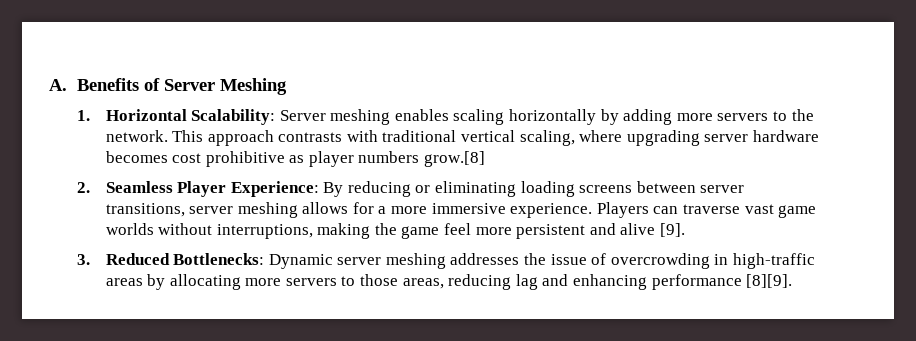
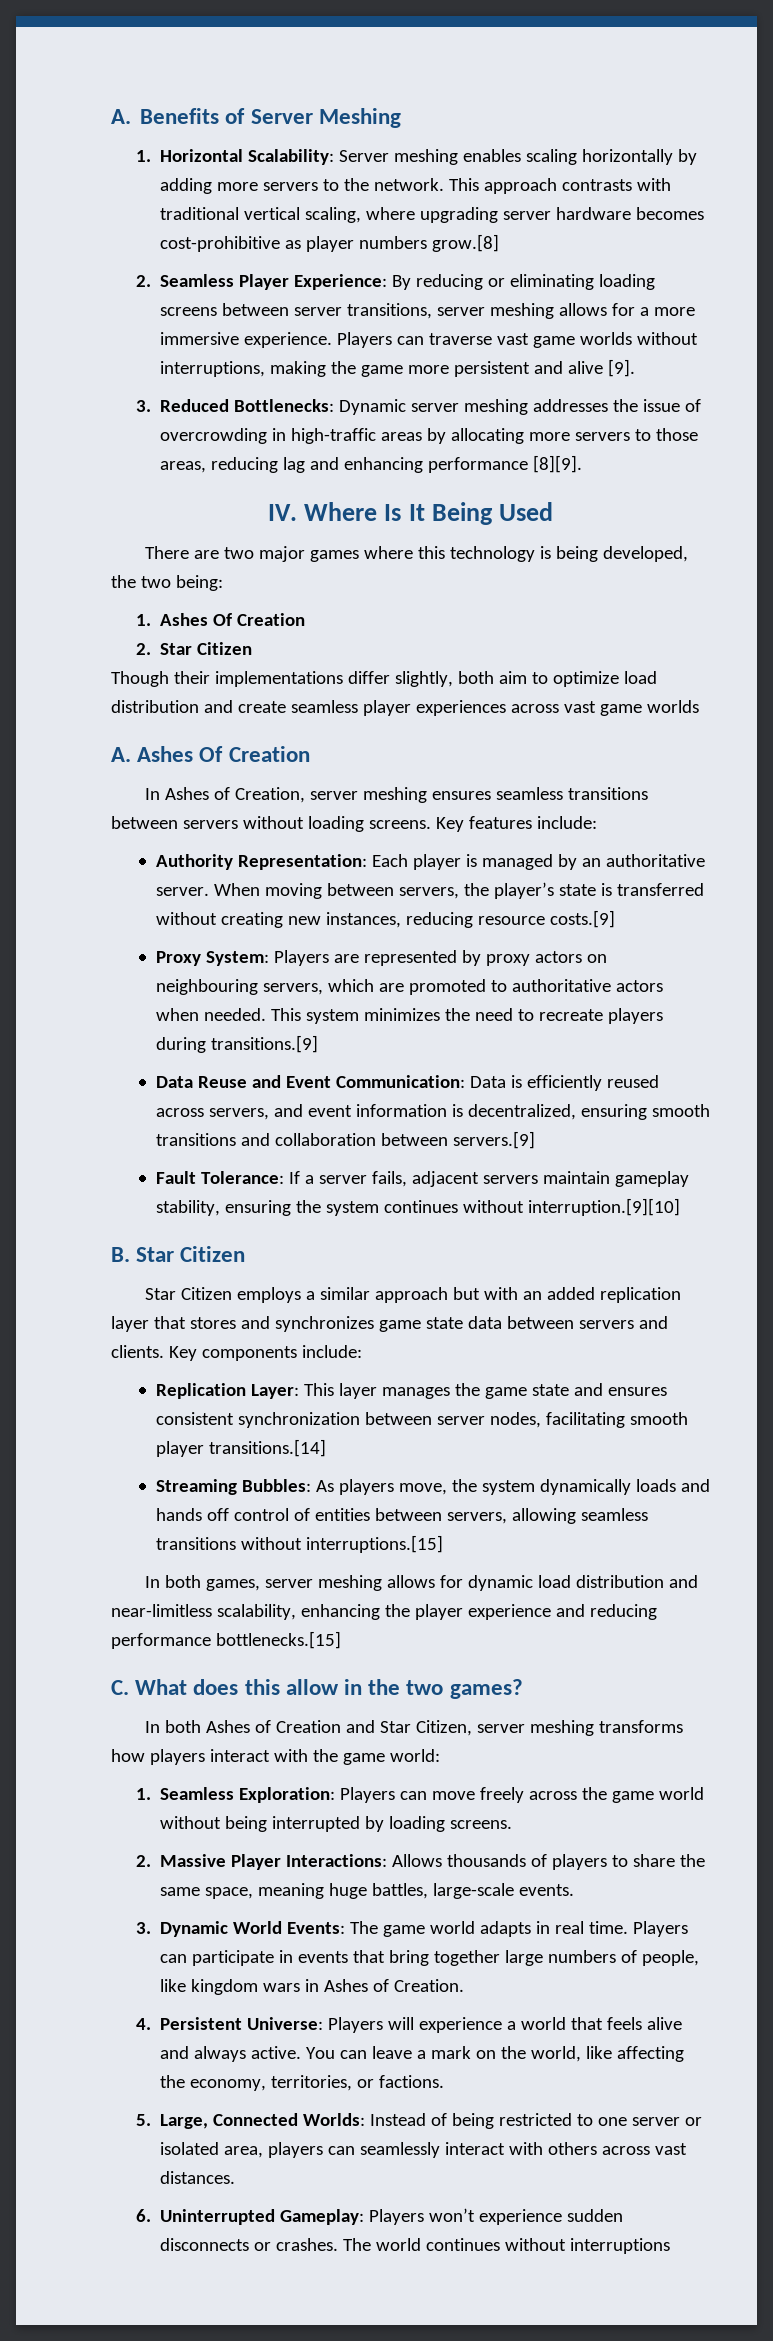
[172,151,285,167] cost prohibitive -> [160,236,281,252] cost-prohibitive
[444,223,472,235] feel -> (404, 371) none
(793, 281) none -> [268,502,553,525] [144,546,688,562] [111,575,223,591] [135,613,306,626] [135,642,253,655] [111,671,657,687] [111,700,699,716] [111,746,310,762] [144,787,648,803] [111,816,597,832] [156,854,705,870] [156,882,704,899] [156,910,615,928] [156,950,607,966] [156,979,663,995] [156,1008,663,1024] [156,1035,319,1053] [156,1075,659,1091] [156,1104,710,1120] [156,1131,535,1149] [156,1171,689,1187] [156,1198,680,1216] [111,1246,246,1262] [144,1287,681,1303] [111,1316,668,1332] [111,1345,362,1361] [156,1383,667,1399] [156,1412,688,1428] [156,1439,327,1457] [156,1479,710,1495] [156,1508,648,1524] [156,1535,444,1553] [144,1575,698,1591] [111,1604,657,1620] [111,1631,341,1649] [111,1679,523,1699] [144,1720,683,1736] [111,1749,440,1765] [135,1787,705,1803] [160,1816,513,1832] [135,1854,706,1870] [160,1883,575,1899] [135,1921,689,1937] [160,1950,700,1966] [160,1979,465,1995] [135,2017,683,2033] [160,2046,685,2062] [160,2075,445,2091] [135,2113,703,2129] [160,2142,688,2158] [160,2171,236,2184] [135,2208,624,2225] [160,2238,671,2254] // IV. Where Is It Being Used // There are two major games where this technology is being developed, the two being: // 1. Ashes Of Creation // 2. Star Citizen // Though their implementations differ slightly, both aim to optimize load distribution and create seamless player experiences across vast game worlds // A. Ashes Of Creation // In Ashes of Creation, server meshing ensures seamless transitions between servers without loading screens. Key features include: // Authority Representation: Each player is managed by an authoritative server. When moving between servers, the player’s state is transferred without creating new instances, reducing resource costs.[9] // Proxy System: Players are represented by proxy actors on neighbouring servers, which are promoted to authoritative actors when needed. This system minimizes the need to recreate players during transitions.[9] // Data Reuse and Event Communication: Data is efficiently reused across servers, and event information is decentralized, ensuring smooth transitions and collaboration between servers.[9] // Fault Tolerance: If a server fails, adjacent servers maintain gameplay stability, ensuring the system continues without interruption.[9][10] // B. Star Citizen // Star Citizen employs a similar approach but with an added replication layer that stores and synchronizes game state data between servers and clients. Key components include: // Replication Layer: This layer manages the game state and ensures consistent synchronization between server nodes, facilitating smooth player transitions.[14] // Streaming Bubbles: As players move, the system dynamically loads and hands off control of entities between servers, allowing seamless transitions without interruptions.[15] // In both games, server meshing allows for dynamic load distribution and near-limitless scalability, enhancing the player experience and reducing performance bottlenecks.[15] // C. What does this allow in the two games? // In both Ashes of Creation and Star Citizen, server meshing transforms how players interact with the game world: // 1. Seamless Exploration: Players can move freely across the game world without being interrupted by loading screens. // 2. Massive Player Interactions: Allows thousands of players to share the same space, meaning huge battles, large-scale events. // 3. Dynamic World Events: The game world adapts in real time. Players can participate in events that bring together large numbers of people, like kingdom wars in Ashes of Creation. // 4. Persistent Universe: Players will experience a world that feels alive and always active. You can leave a mark on the world, like affecting the economy, territories, or factions. // 5. Large, Connected Worlds: Instead of being restricted to one server or isolated area, players can seamlessly interact with others across vast distances. // 6. Uninterrupted Gameplay: Players won’t experience sudden disconnects or crashes. The world continues without interruptions

